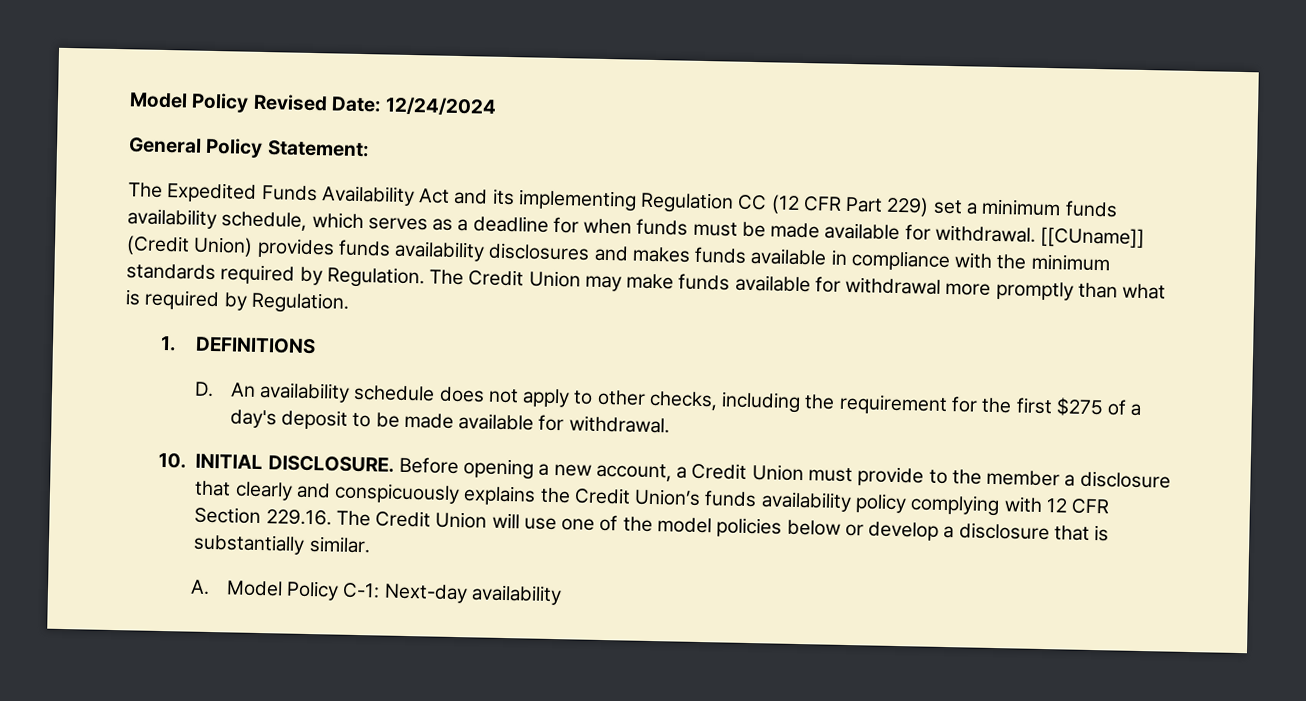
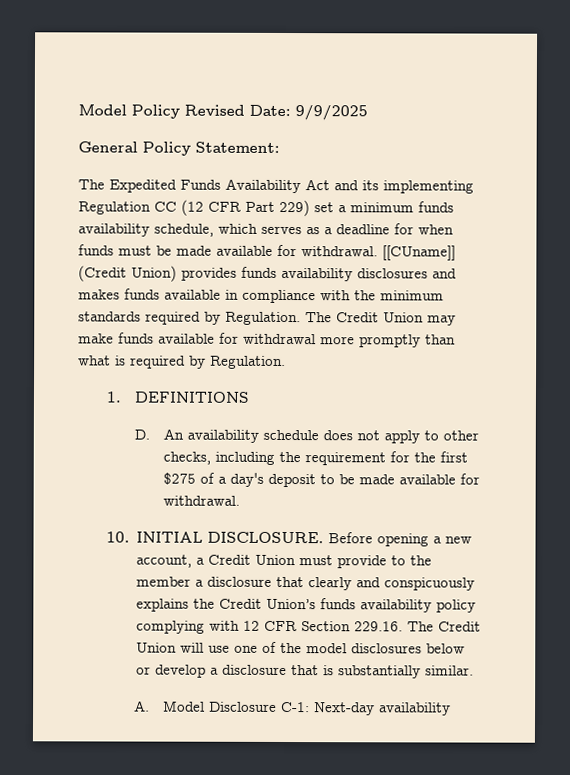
[385,96,498,117] 12/24/2024 -> [295,105,368,121] 9/9/2025
[716,517,783,538] policies -> [351,643,423,654] disclosures
[286,580,340,601] Policy -> [208,701,277,712] Disclosure

